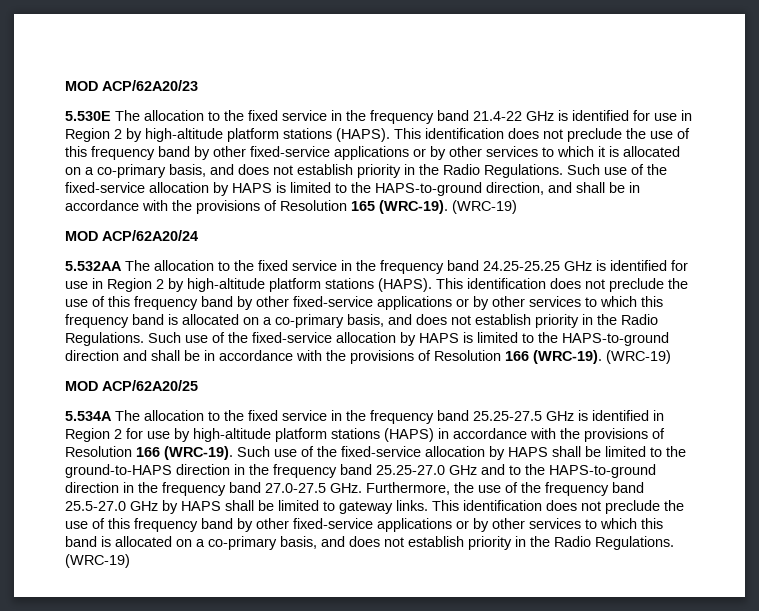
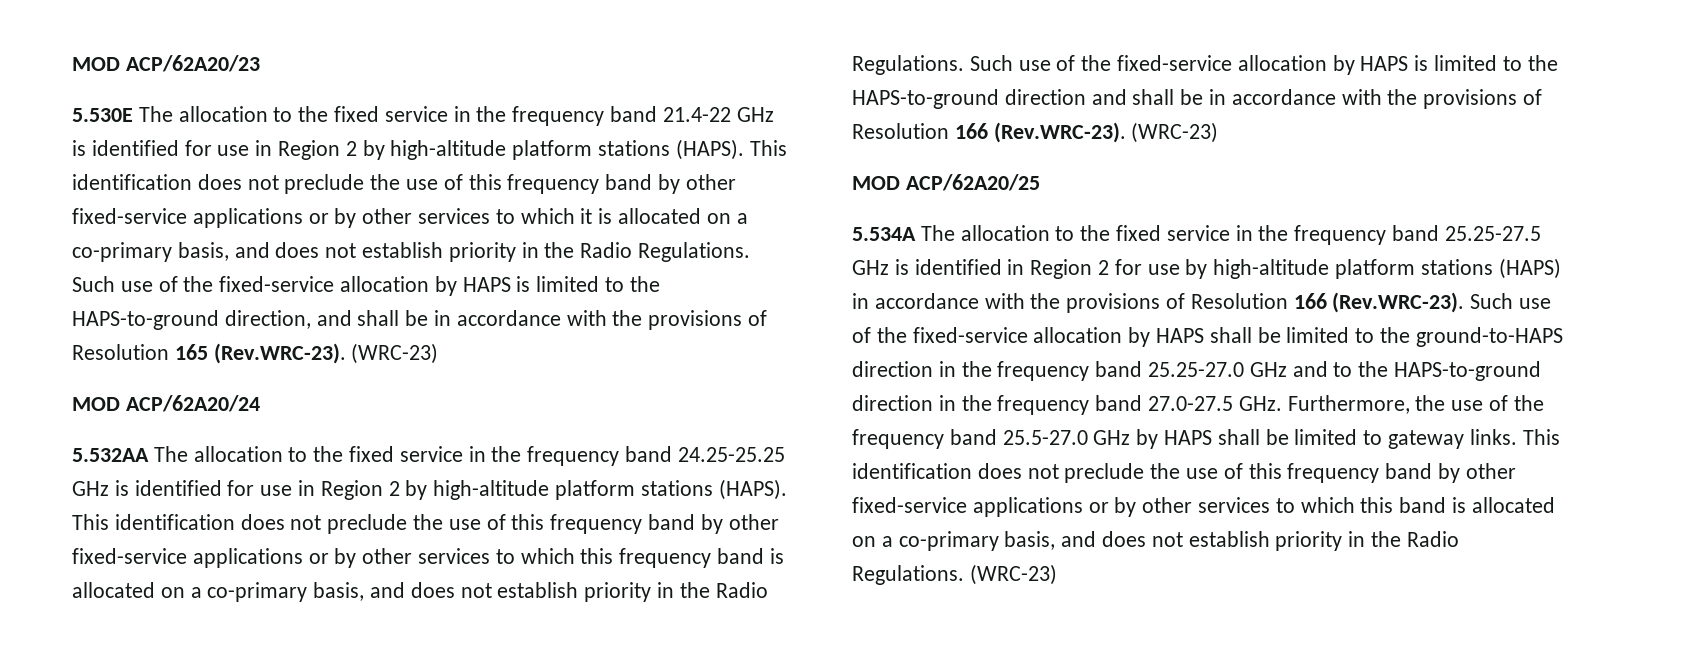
[379,200,517,214] (WRC-19). (WRC-19) -> [213,343,439,364] (Rev.WRC-23). (WRC-23)
[533,350,671,364] (WRC-19). (WRC-19) -> [993,122,1219,143] (Rev.WRC-23). (WRC-23)
[164,446,233,460] (WRC-19). -> [1332,292,1465,313] (Rev.WRC-23).
[65,554,130,568] (WRC-19) -> [969,564,1057,585] (WRC-23)

